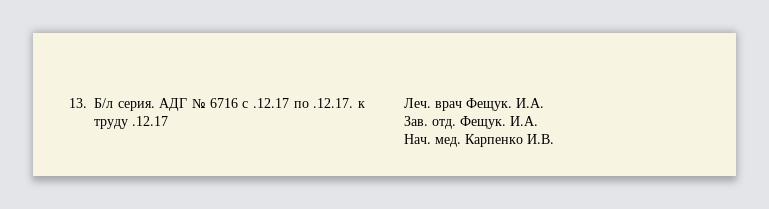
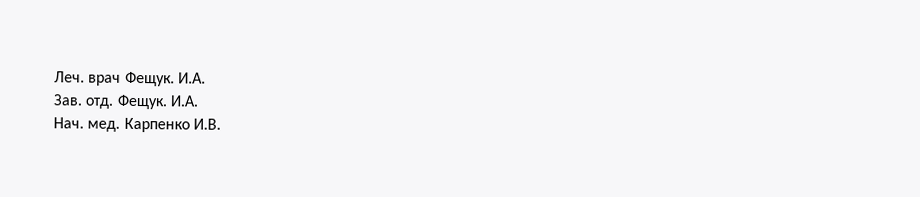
[69,98,365,111] [94,116,168,129] 13. Б/л серия. АДГ № 6716 с .12.17 по .12.17. к труду .12.17 // -> (54, 77) none

